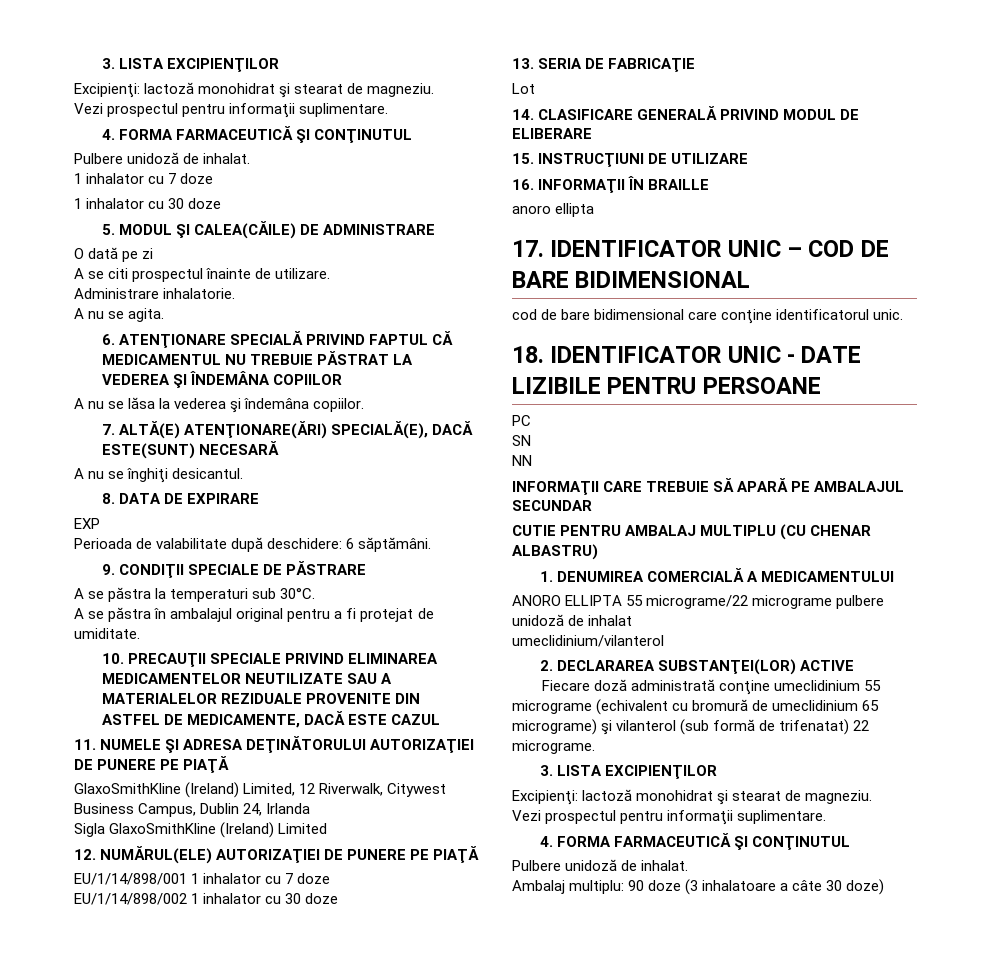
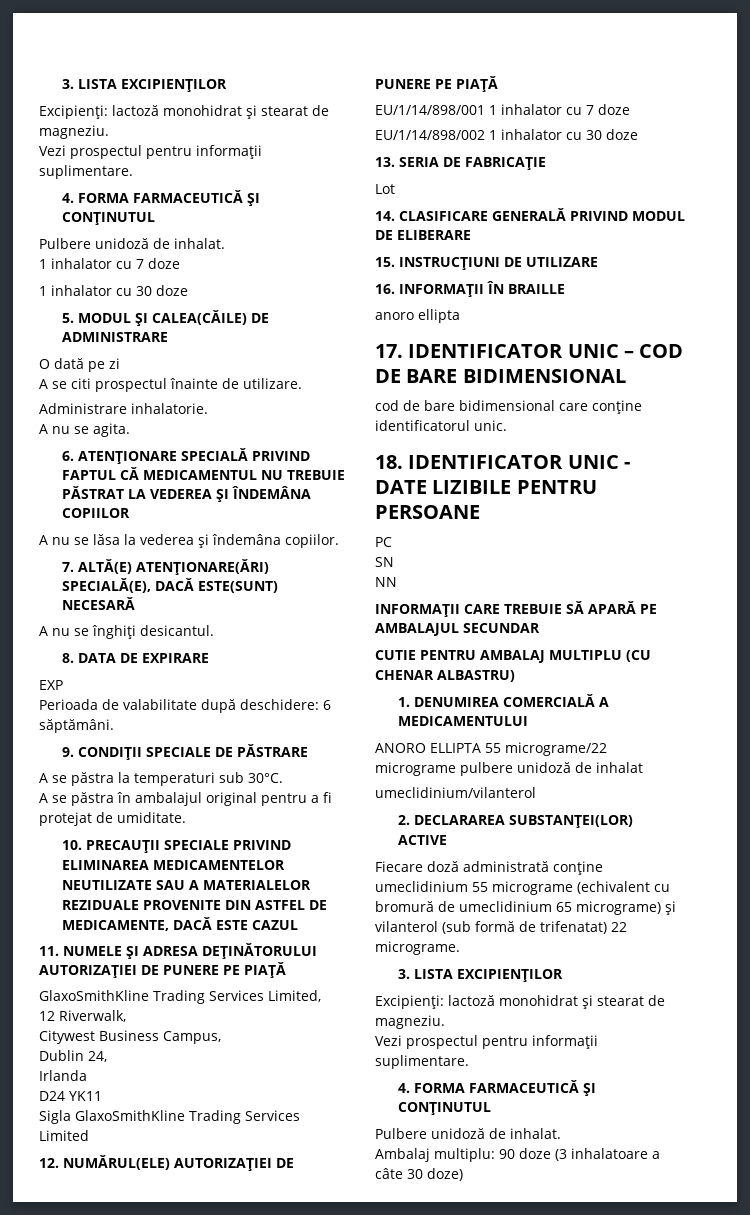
[185,782,240,798] (Ireland) -> [153,990,264,1004] Trading Services
(296, 789) none -> (321, 996) //
(384, 789) none -> (126, 1016) //
(197, 810) none -> (221, 1037) //
(263, 809) none -> (107, 1056) //
(311, 808) none -> [39,1091,102,1101] // D24 YK11
[220,822,275,838] (Ireland) -> [189,1110,300,1124] Trading Services

